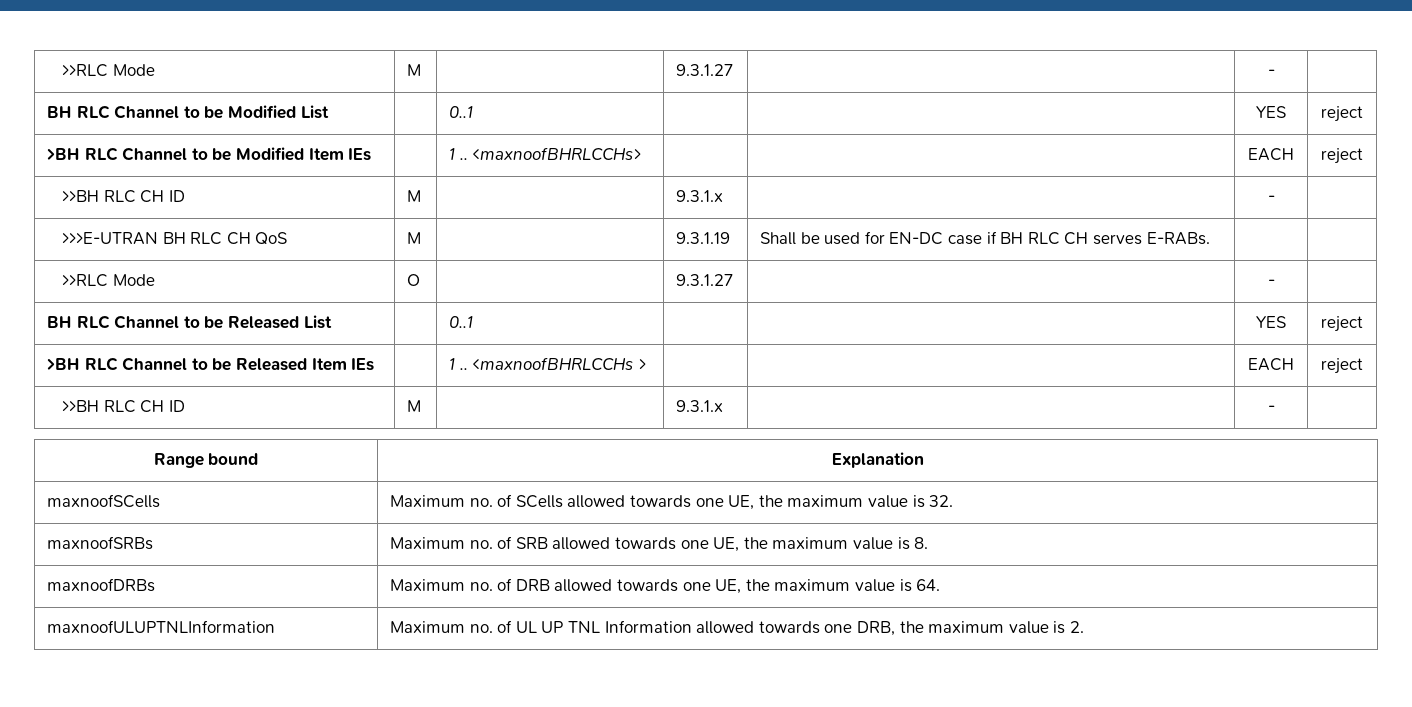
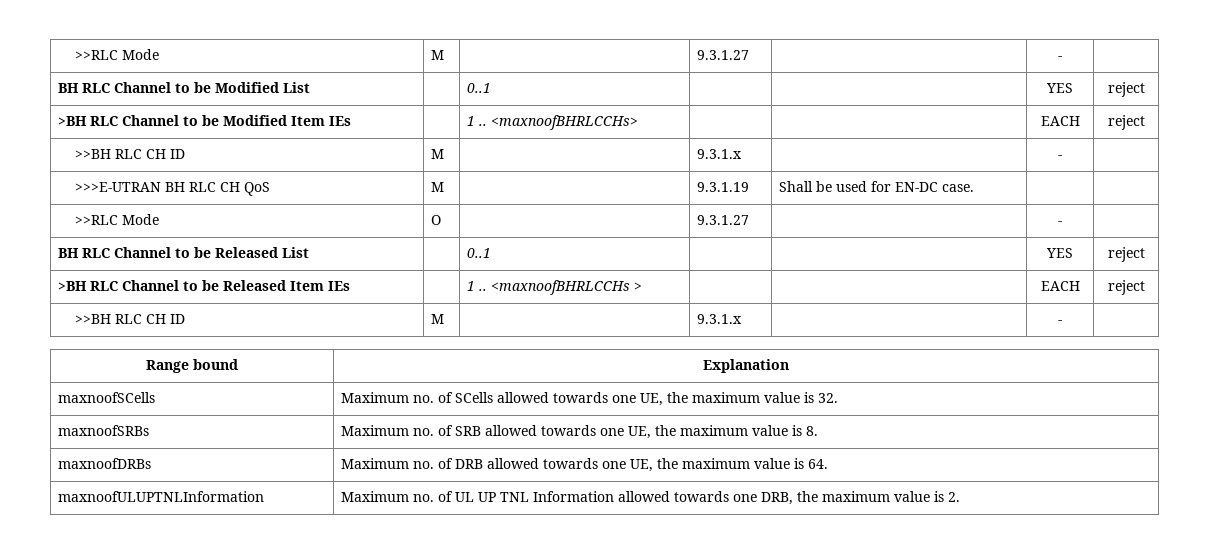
[947,231,1210,245] case if BH RLC CH serves E-RABs. -> [942,184,975,192] case.

